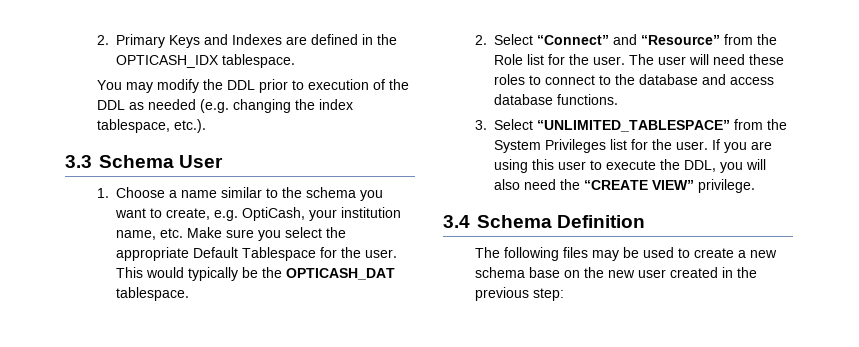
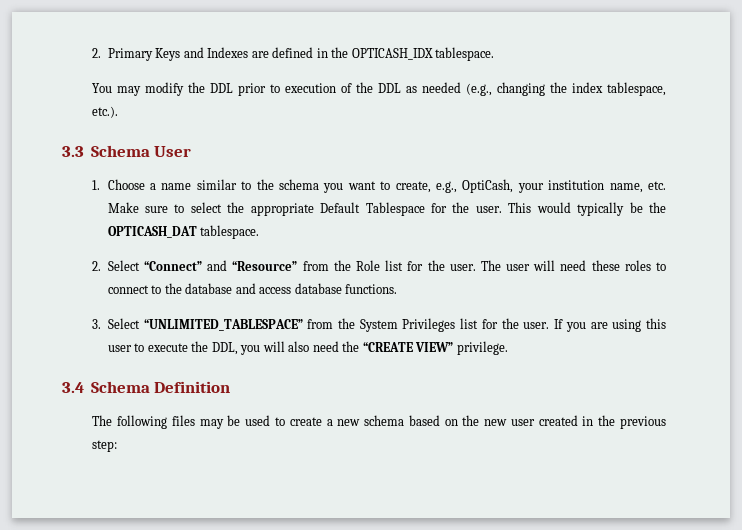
[199,99,229,113] (e.g. -> [466,83,493,96] (e.g.,
[213,210,238,221] e.g. -> [435,181,457,193] e.g.,
[257,230,281,241] you -> [174,204,185,213] to
[528,267,560,278] base -> [408,415,440,426] based

